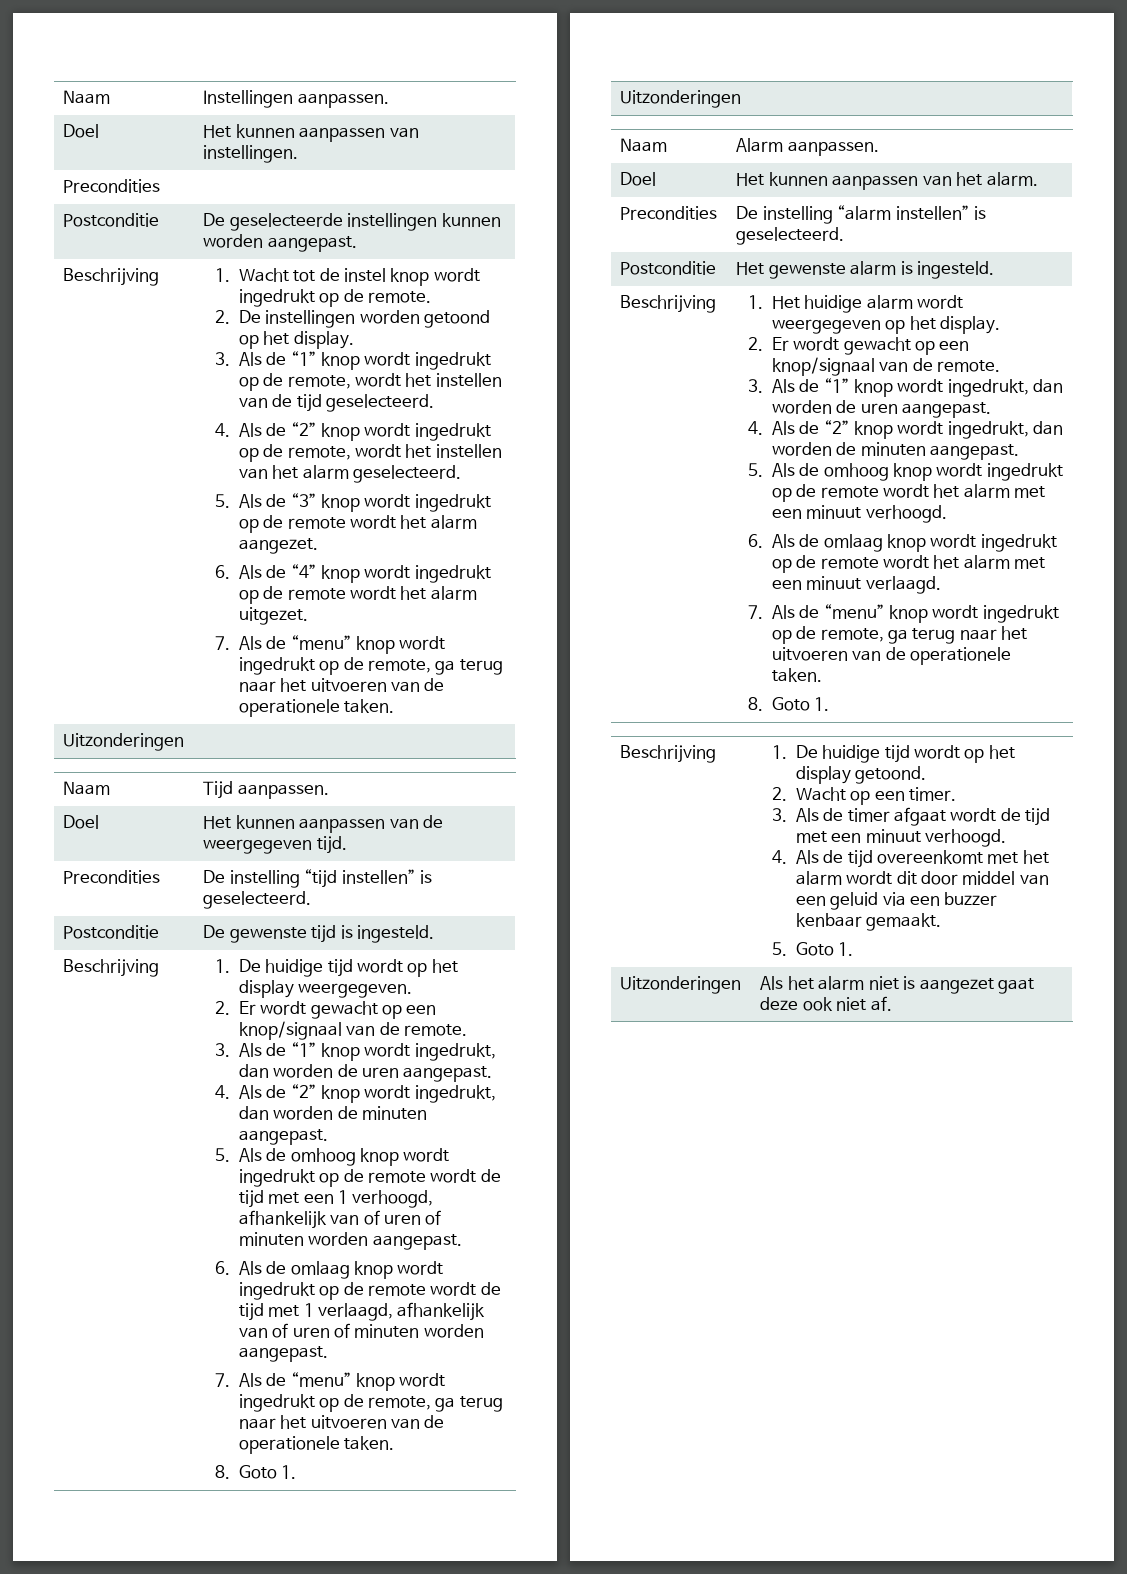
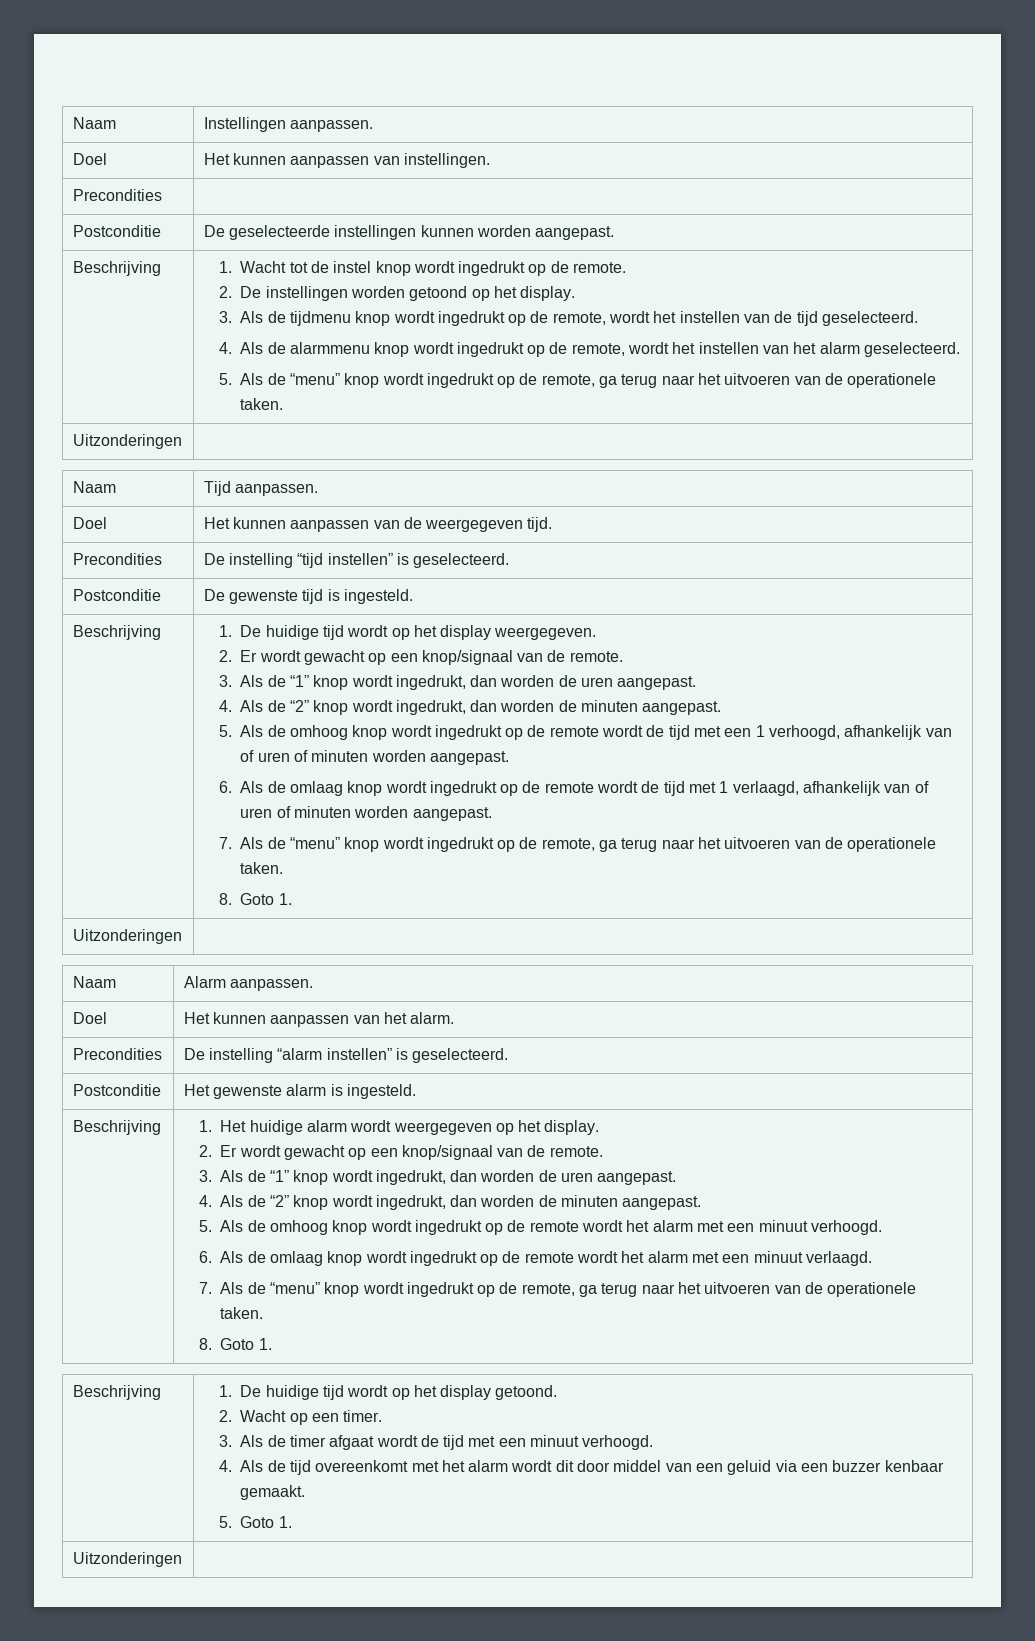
[290,351,317,366] “1” -> [289,311,351,326] tijdmenu
[290,422,317,436] “2” -> [289,342,370,354] alarmmenu
[290,493,491,512] [238,515,477,533] [238,538,318,554] [215,564,491,583] [238,586,477,604] [238,607,308,625] [215,636,287,650] “3” knop wordt ingedrukt op de remote wordt het alarm aangezet. // 6. Als de “4” knop wordt ingedrukt op de remote wordt het alarm uitgezet. // 7. Als de -> (286, 379) none
[760,976,1035,994] [760,996,892,1011] Als het alarm niet is aangezet gaat deze ook niet af. -> (182, 1559) none

